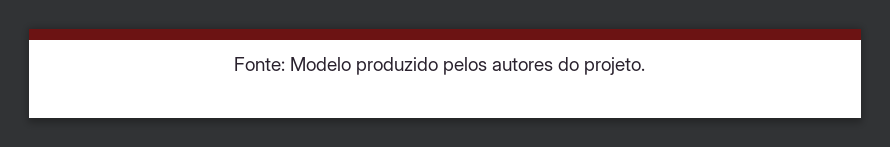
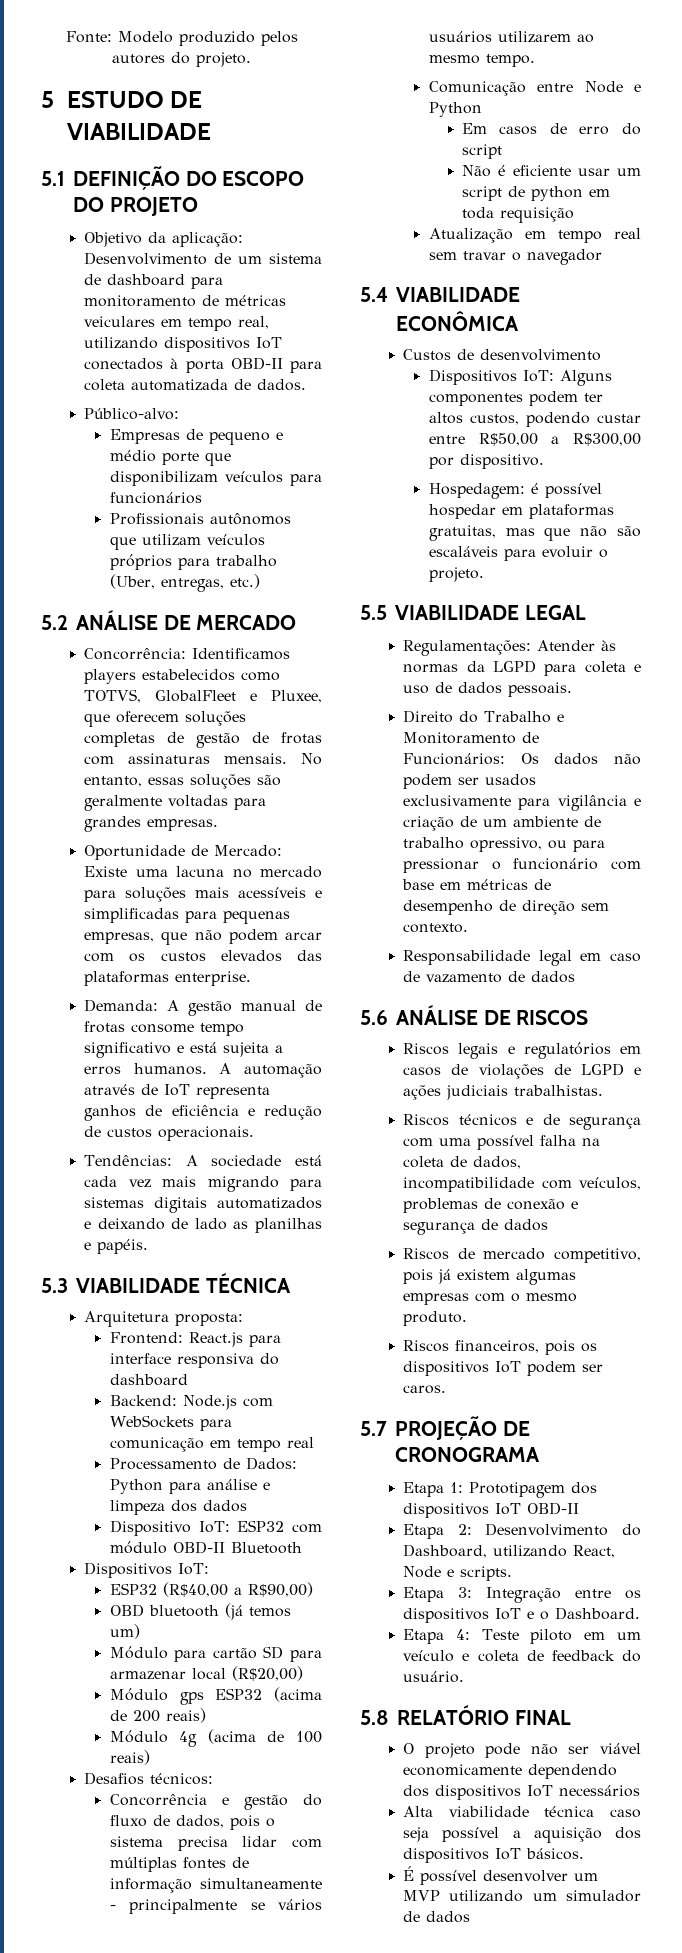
(646, 66) none -> [41,91,203,108] [66,123,211,140] [41,166,305,190] [73,197,198,216] [84,232,244,247] [84,252,322,265] [84,274,224,289] [84,295,287,307] [84,316,270,331] [84,337,283,352] [84,357,322,373] [84,379,307,391] [84,408,180,420] [109,429,283,445] [109,450,231,466] [109,471,322,486] [109,492,202,504] [109,513,291,525] [109,534,265,550] [109,554,277,570] [109,574,260,592] [41,610,297,630] [84,648,291,660] [84,669,281,684] [84,689,322,703] [84,711,247,727] [84,732,322,748] [84,753,322,765] [84,774,282,789] [84,795,267,811] [84,816,219,832] [84,845,283,860] [84,866,322,878] [84,887,322,902] [84,908,291,924] [84,929,322,945] [84,950,322,962] [84,971,252,986] [84,999,322,1016] [84,1021,245,1036] [84,1042,284,1058] [84,1063,322,1078] [84,1084,271,1099] [84,1105,322,1121] [84,1126,255,1141] [84,1155,322,1167] [84,1176,322,1192] [84,1197,322,1213] [84,1218,322,1233] [84,1239,149,1254] [41,1273,291,1293] [84,1311,244,1327] [109,1332,281,1347] [109,1353,279,1368] [109,1374,188,1386] [109,1395,273,1410] [109,1415,232,1431] [109,1437,314,1452] [109,1457,297,1470] [109,1479,270,1494] [109,1500,247,1515] [109,1520,322,1536] [109,1541,302,1554] [84,1562,210,1578] [109,1582,313,1597] [109,1603,291,1620] [109,1624,140,1639] [109,1646,322,1662] [109,1666,303,1681] [109,1687,322,1705] [109,1708,206,1723] [109,1729,322,1747] [109,1750,150,1765] [84,1772,214,1785] [109,1794,322,1810] [109,1815,275,1830] [109,1836,322,1851] [109,1857,249,1872] [109,1878,322,1893] [109,1899,322,1914] [428,31,594,43] [428,54,535,67] [428,81,641,96] [428,102,482,117] [461,123,641,135] [461,144,502,159] [461,165,641,177] [461,186,610,201] [461,207,574,223] [428,228,641,243] [428,249,602,265] [360,287,520,302] [396,311,519,331] [403,349,602,361] [428,369,612,386] [428,391,603,406] [428,412,641,427] [428,433,641,446] [428,454,544,469] [428,483,602,499] [428,504,614,519] [428,525,641,541] [428,546,608,561] [428,567,484,582] [360,605,586,620] [403,640,617,656] [403,660,641,676] [403,682,573,697] [403,710,565,723] [403,732,540,744] [403,753,641,765] [403,774,537,789] [403,795,641,811] [403,816,602,831] [403,837,606,852] [403,858,641,873] [402,879,552,890] [403,900,610,915] [403,923,469,933] [403,950,641,966] [403,971,576,983] [360,1005,589,1025] [403,1042,641,1059] [403,1063,641,1079] [403,1085,604,1100] [403,1114,641,1130] [403,1135,601,1150] [403,1156,522,1169] [403,1177,641,1192] [403,1198,579,1213] [403,1219,549,1235] [403,1248,641,1263] [403,1269,577,1285] [403,1293,578,1305] [403,1311,468,1326] [403,1340,598,1355] [403,1361,604,1376] [403,1385,447,1394] [360,1416,530,1440] [395,1447,540,1462] [403,1482,598,1498] [403,1502,580,1518] [403,1523,641,1539] [403,1544,616,1558] [403,1566,513,1581] [403,1587,641,1603] [403,1607,641,1623] [403,1629,641,1644] [403,1650,641,1662] [403,1671,465,1683] [360,1705,571,1725] [403,1743,641,1758] [403,1764,618,1779] [403,1785,641,1800] [403,1806,641,1818] [403,1827,641,1843] [403,1848,585,1863] [403,1866,599,1885] [403,1890,641,1902] [403,1911,471,1923] // 5 ESTUDO DE VIABILIDADE // 5.1 DEFINIÇÃO DO ESCOPO DO PROJETO // Objetivo da aplicação: Desenvolvimento de um sistema de dashboard para monitoramento de métricas veiculares em tempo real, utilizando dispositivos IoT conectados à porta OBD-II para coleta automatizada de dados. // Público-alvo: // Empresas de pequeno e médio porte que disponibilizam veículos para funcionários // Profissionais autônomos que utilizam veículos próprios para trabalho (Uber, entregas, etc.) // 5.2 ANÁLISE DE MERCADO // Concorrência: Identificamos players estabelecidos como TOTVS, GlobalFleet e Pluxee, que oferecem soluções completas de gestão de frotas com assinaturas mensais. No entanto, essas soluções são geralmente voltadas para grandes empresas. // Oportunidade de Mercado: Existe uma lacuna no mercado para soluções mais acessíveis e simplificadas para pequenas empresas, que não podem arcar com os custos elevados das plataformas enterprise. // Demanda: A gestão manual de frotas consome tempo significativo e está sujeita a erros humanos. A automação através de IoT representa ganhos de eficiência e redução de custos operacionais. // Tendências: A sociedade está cada vez mais migrando para sistemas digitais automatizados e deixando de lado as planilhas e papéis. // 5.3 VIABILIDADE TÉCNICA // Arquitetura proposta: // Frontend: React.js para interface responsiva do dashboard // Backend: Node.js com WebSockets para comunicação em tempo real // Processamento de Dados: Python para análise e limpeza dos dados // Dispositivo IoT: ESP32 com módulo OBD-II Bluetooth // Dispositivos IoT: // ESP32 (R$40,00 a R$90,00) // OBD bluetooth (já temos um) // Módulo para cartão SD para armazenar local (R$20,00) // Módulo gps ESP32 (acima de 200 reais) // Módulo 4g (acima de 100 reais) // Desafios técnicos: // Concorrência e gestão do fluxo de dados, pois o sistema precisa lidar com múltiplas fontes de informação simultaneamente - principalmente se vários usuários utilizarem ao mesmo tempo. // Comunicação entre Node e Python // Em casos de erro do script // Não é eficiente usar um script de python em toda requisição // Atualização em tempo real sem travar o navegador // 5.4 VIABILIDADE ECONÔMICA // Custos de desenvolvimento // Dispositivos IoT: Alguns componentes podem ter altos custos, podendo custar entre R$50,00 a R$300,00 por dispositivo. // Hospedagem: é possível hospedar em plataformas gratuitas, mas que não são escaláveis para evoluir o projeto. // 5.5 VIABILIDADE LEGAL // Regulamentações: Atender às normas da LGPD para coleta e uso de dados pessoais. // Direito do Trabalho e Monitoramento de Funcionários: Os dados não podem ser usados exclusivamente para vigilância e criação de um ambiente de trabalho opressivo, ou para pressionar o funcionário com base em métricas de desempenho de direção sem contexto. // Responsabilidade legal em caso de vazamento de dados // 5.6 ANÁLISE DE RISCOS // Riscos legais e regulatórios em casos de violações de LGPD e ações judiciais trabalhistas. // Riscos técnicos e de segurança com uma possível falha na coleta de dados, incompatibilidade com veículos, problemas de conexão e segurança de dados // Riscos de mercado competitivo, pois já existem algumas empresas com o mesmo produto. // Riscos financeiros, pois os dispositivos IoT podem ser caros. // 5.7 PROJEÇÃO DE CRONOGRAMA // Etapa 1: Prototipagem dos dispositivos IoT OBD-II // Etapa 2: Desenvolvimento do Dashboard, utilizando React, Node e scripts. // Etapa 3: Integração entre os dispositivos IoT e o Dashboard. // Etapa 4: Teste piloto em um veículo e coleta de feedback do usuário. // 5.8 RELATÓRIO FINAL // O projeto pode não ser viável economicamente dependendo dos dispositivos IoT necessários // Alta viabilidade técnica caso seja possível a aquisição dos dispositivos IoT básicos. // É possível desenvolver um MVP utilizando um simulador de dados

